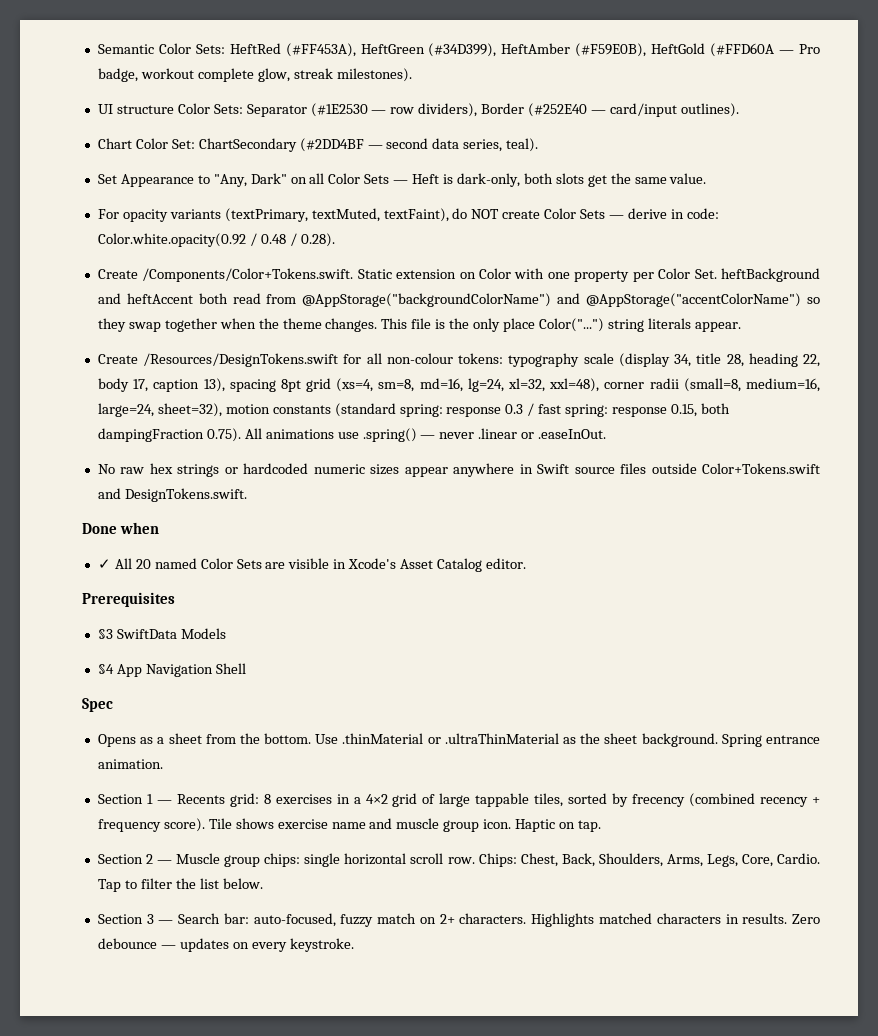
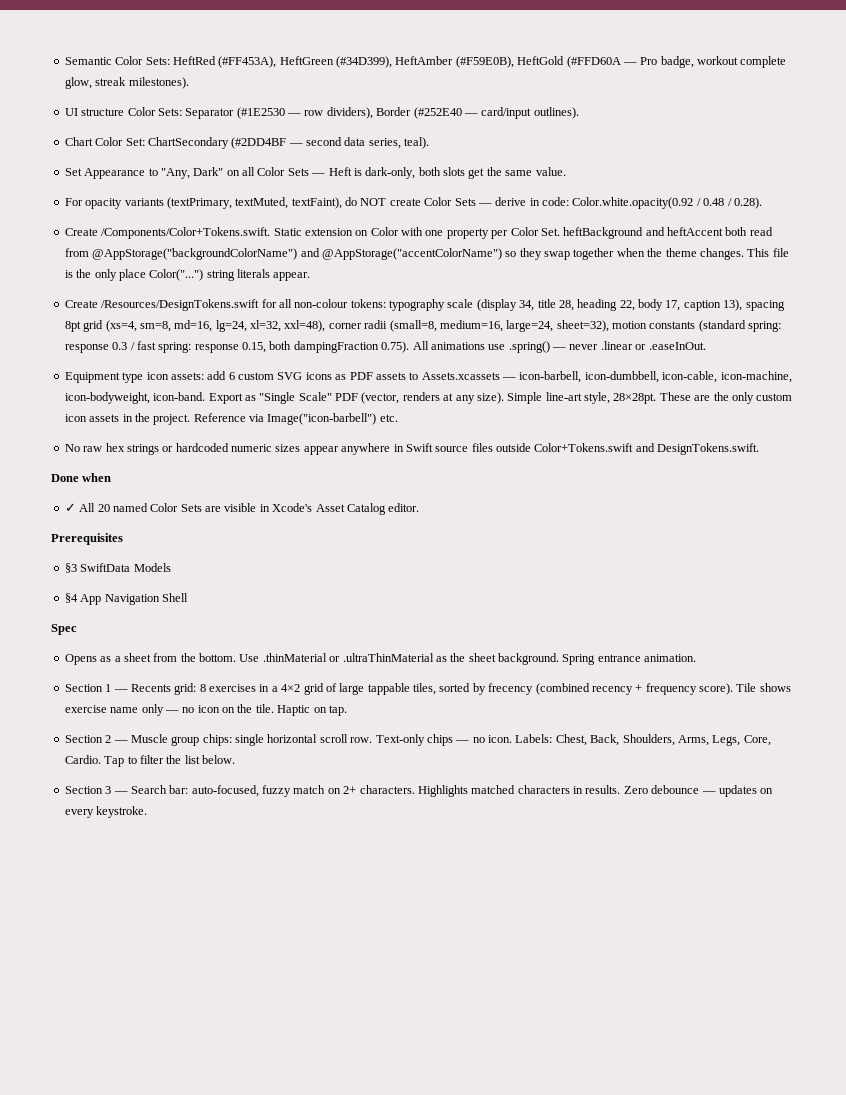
(607, 434) none -> [64,371,792,383] [64,392,793,404] [64,413,398,425] // Equipment type icon assets: add 6 custom SVG icons as PDF assets to Assets.xcassets — icon-barbell, icon-dumbbell, icon-cable, icon-machine, icon-bodyweight, icon-band. Export as "Single Scale" PDF (vector, renders at any size). Simple line-art style, 28×28pt. These are the only custom icon assets in the project. Reference via Image("icon-barbell") etc.
[369,818,512,832] and muscle group icon. -> [141,704,274,716] only — no icon on the tile.
[478,853,517,867] Chips: -> [375,734,553,746] Text-only chips — no icon. Labels:

